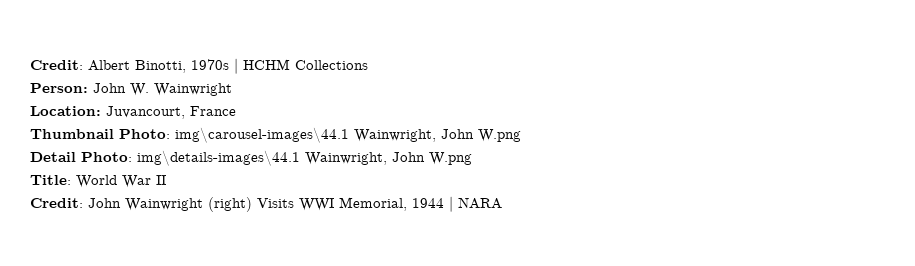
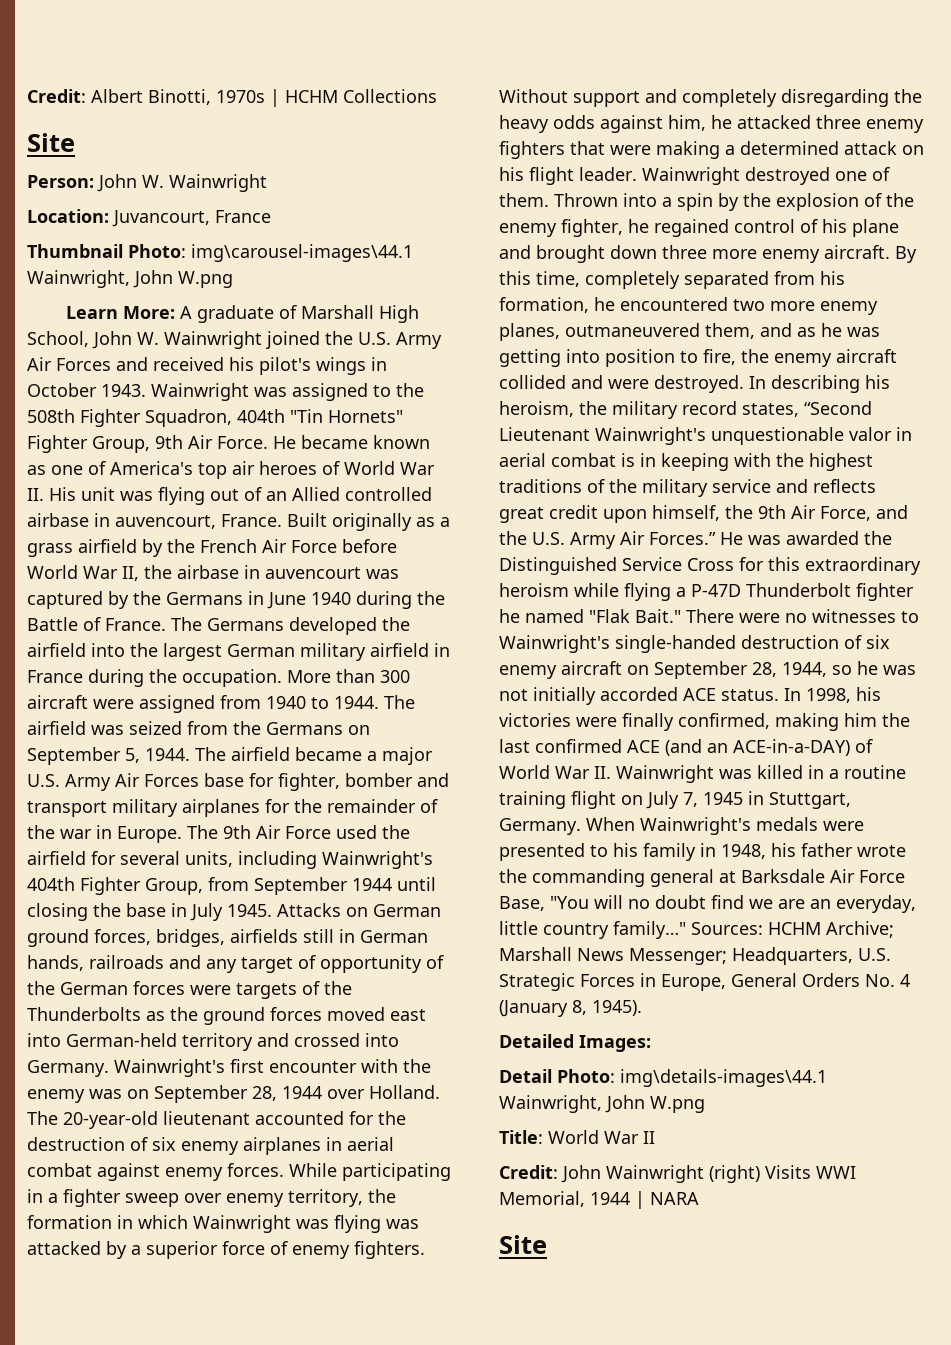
(368, 65) none -> [27,133,75,152] // Site
(521, 135) none -> [66,305,420,323] [27,331,442,349] [27,357,387,375] [27,383,424,401] [27,409,403,427] [27,435,430,453] [27,461,435,479] [27,487,432,505] [27,513,450,531] [27,539,397,557] [27,565,399,581] [27,591,445,609] [27,617,410,635] [27,643,450,661] [27,669,410,687] [27,695,415,713] [27,721,370,735] [27,747,433,765] [27,773,449,791] [27,799,438,817] [27,825,410,843] [27,851,433,869] [27,877,436,895] [27,903,441,921] [27,929,428,947] [27,955,444,973] [27,981,352,999] [27,1007,426,1025] [27,1033,399,1051] [27,1059,431,1077] [27,1085,440,1103] [27,1111,406,1129] [27,1137,394,1155] [27,1163,451,1181] [27,1189,396,1207] [27,1215,419,1233] [27,1241,425,1259] [499,89,922,107] [499,115,924,133] [499,141,924,159] [499,167,890,185] [499,193,914,211] [499,219,899,237] [499,245,917,263] [499,271,845,289] [499,297,878,315] [499,323,880,341] [499,349,897,367] [499,375,890,393] [499,401,872,419] [499,427,912,445] [499,453,873,471] [499,479,876,497] [499,505,908,523] [499,531,892,549] [499,557,921,575] [499,583,914,601] [499,609,919,623] [499,635,890,653] [499,661,916,679] [499,687,881,705] [499,713,910,731] [499,739,873,756] [499,765,906,783] [499,791,851,809] [499,817,864,835] [499,843,906,861] [499,869,905,887] [499,895,916,913] [499,921,894,939] [499,947,891,965] [499,973,910,991] [499,1000,642,1017] [499,1034,651,1052] // Learn More: A graduate of Marshall High School, John W. Wainwright joined the U.S. Army Air Forces and received his pilot's wings in October 1943. Wainwright was assigned to the 508th Fighter Squadron, 404th "Tin Hornets" Fighter Group, 9th Air Force. He became known as one of America's top air heroes of World War II. His unit was flying out of an Allied controlled airbase in auvencourt, France. Built originally as a grass airfield by the French Air Force before World War II, the airbase in auvencourt was captured by the Germans in June 1940 during the Battle of France. The Germans developed the airfield into the largest German military airfield in France during the occupation. More than 300 aircraft were assigned from 1940 to 1944. The airfield was seized from the Germans on September 5, 1944. The airfield became a major U.S. Army Air Forces base for fighter, bomber and transport military airplanes for the remainder of the war in Europe. The 9th Air Force used the airfield for several units, including Wainwright's 404th Fighter Group, from September 1944 until closing the base in July 1945. Attacks on German ground forces, bridges, airfields still in German hands, railroads and any target of opportunity of the German forces were targets of the Thunderbolts as the ground forces moved east into German-held territory and crossed into Germany. Wainwright's first encounter with the enemy was on September 28, 1944 over Holland. The 20-year-old lieutenant accounted for the destruction of six enemy airplanes in aerial combat against enemy forces. While participating in a fighter sweep over enemy territory, the formation in which Wainwright was flying was attacked by a superior force of enemy fighters. Without support and completely disregarding the heavy odds against him, he attacked three enemy fighters that were making a determined attack on his flight leader. Wainwright destroyed one of them. Thrown into a spin by the explosion of the enemy fighter, he regained control of his plane and brought down three more enemy aircraft. By this time, completely separated from his formation, he encountered two more enemy planes, outmaneuvered them, and as he was getting into position to fire, the enemy aircraft collided and were destroyed. In describing his heroism, the military record states, “Second Lieutenant Wainwright's unquestionable valor in aerial combat is in keeping with the highest traditions of the military service and reflects great credit upon himself, the 9th Air Force, and the U.S. Army Air Forces.” He was awarded the Distinguished Service Cross for this extraordinary heroism while flying a P-47D Thunderbolt fighter he named "Flak Bait." There were no witnesses to Wainwright's single-handed destruction of six enemy aircraft on September 28, 1944, so he was not initially accorded ACE status. In 1998, his victories were finally confirmed, making him the last confirmed ACE (and an ACE-in-a-DAY) of World War II. Wainwright was killed in a routine training flight on July 7, 1945 in Stuttgart, Germany. When Wainwright's medals were presented to his family in 1948, his father wrote the commanding general at Barksdale Air Force Base, "You will no doubt find we are an everyday, little country family…" Sources: HCHM Archive; Marshall News Messenger; Headquarters, U.S. Strategic Forces in Europe, General Orders No. 4 (January 8, 1945). // Detailed Images:
(502, 203) none -> [499,1235,547,1254] // Site

